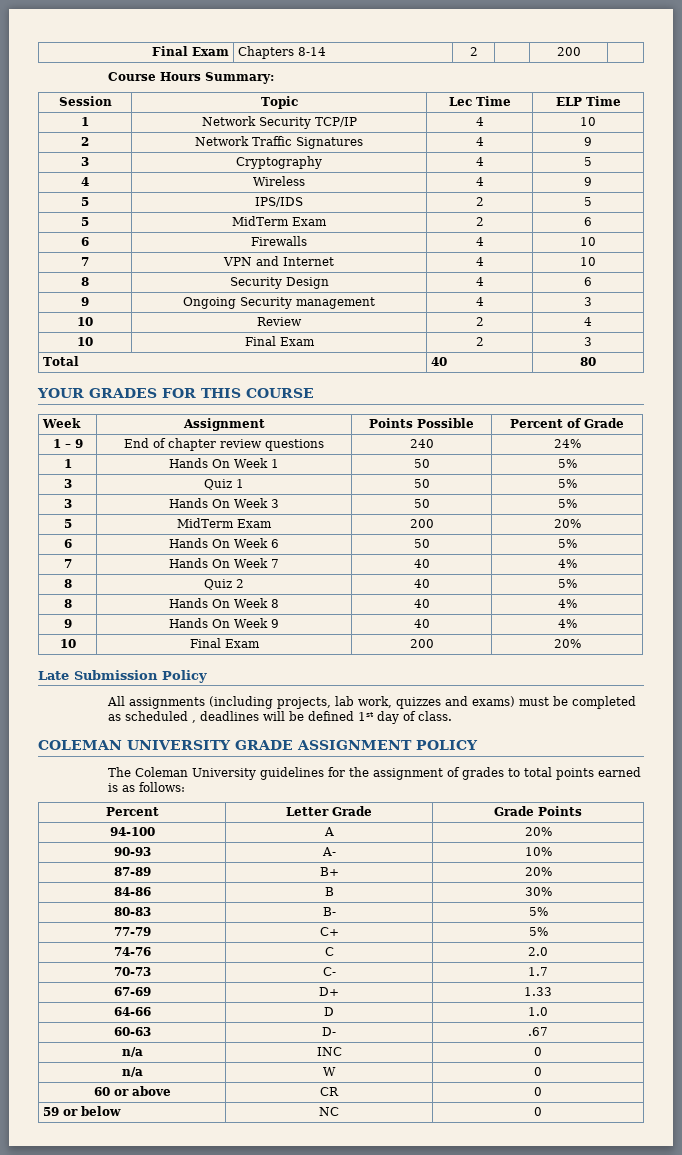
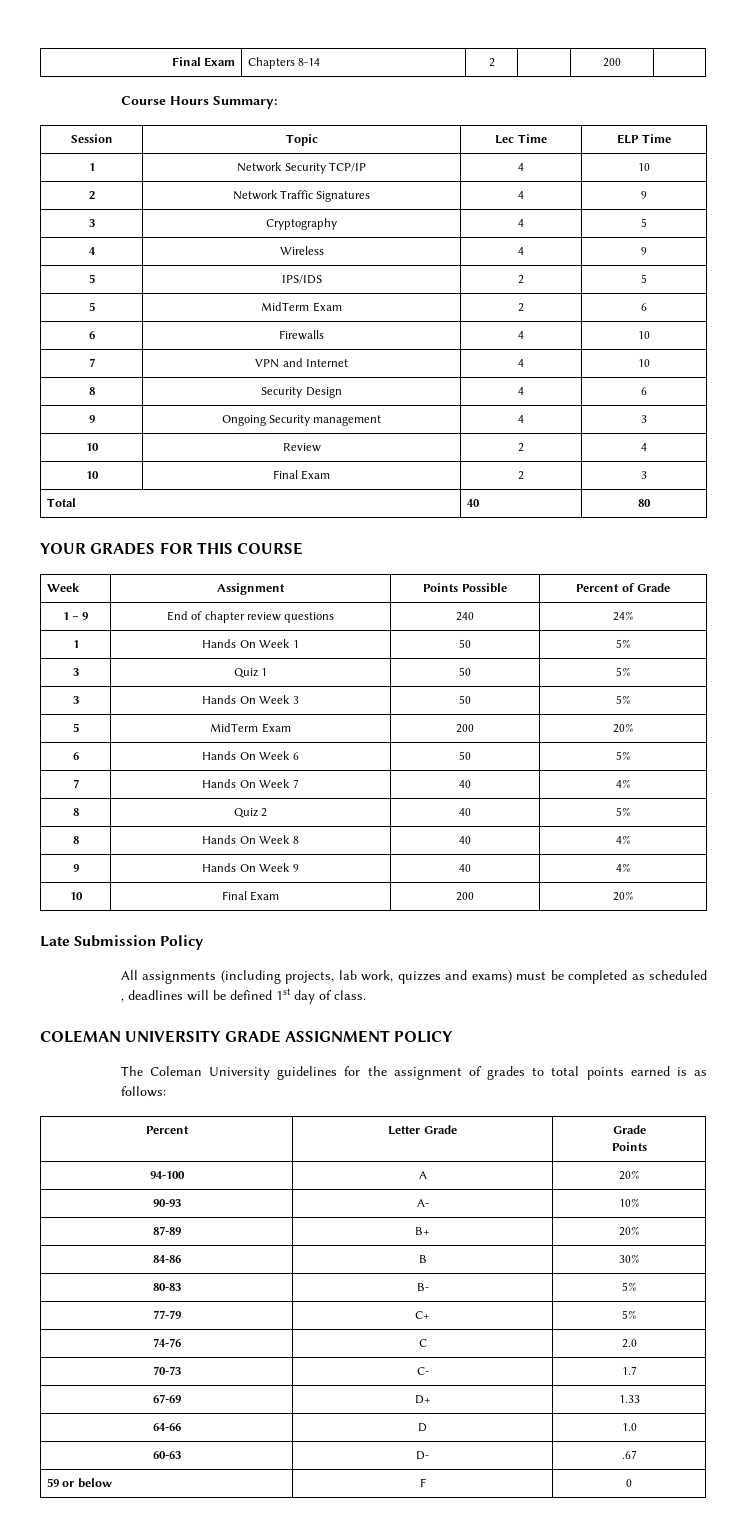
(534, 811) none -> (646, 1129) //
[121,1047,143,1057] [316,1047,342,1056] [534,1047,542,1056] [121,1067,143,1077] [323,1067,336,1076] [534,1067,542,1076] [93,1086,171,1096] [320,1087,339,1096] [534,1087,542,1096] // n/a | INC | 0 // n/a | W | 0 // 60 or above | CR | 0 -> (637, 1454) none
[319,1107,339,1116] NC -> [419,1478,426,1487] F

